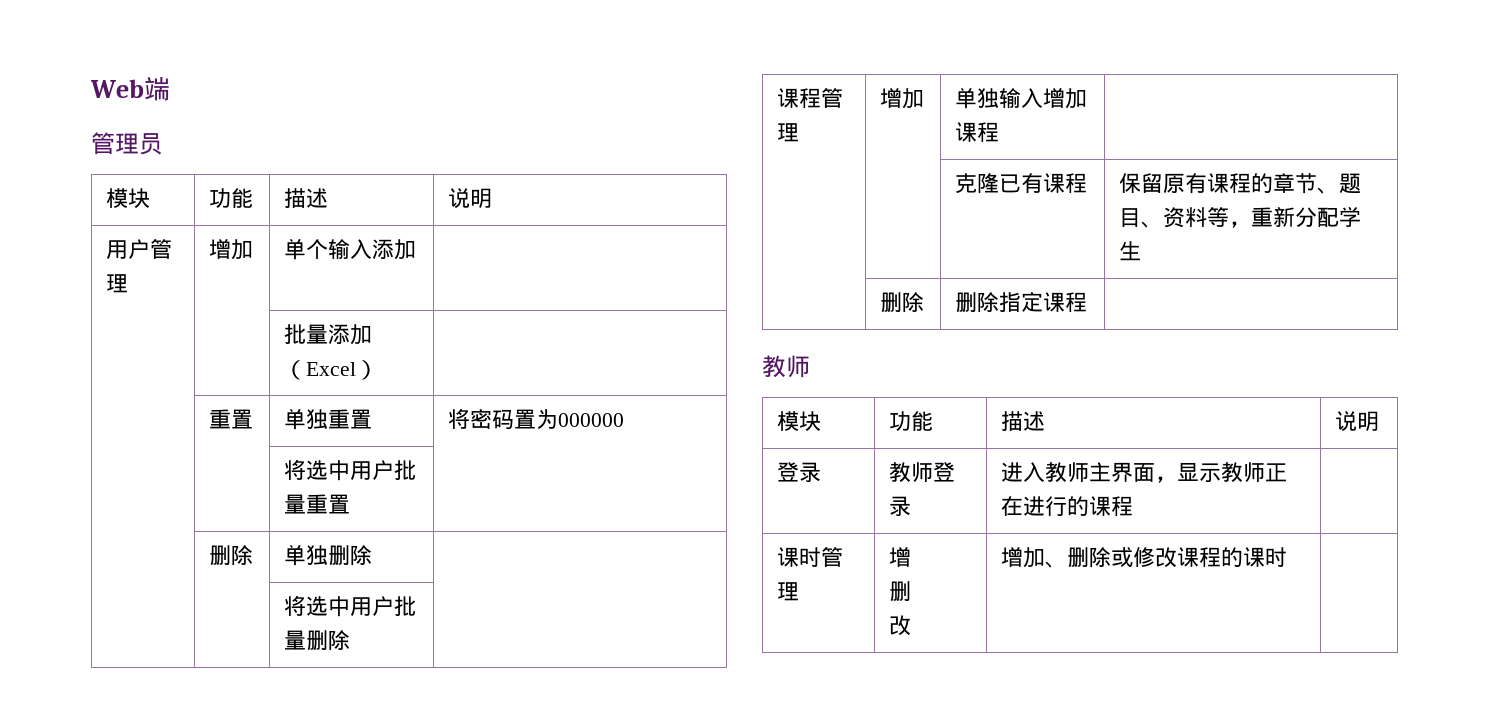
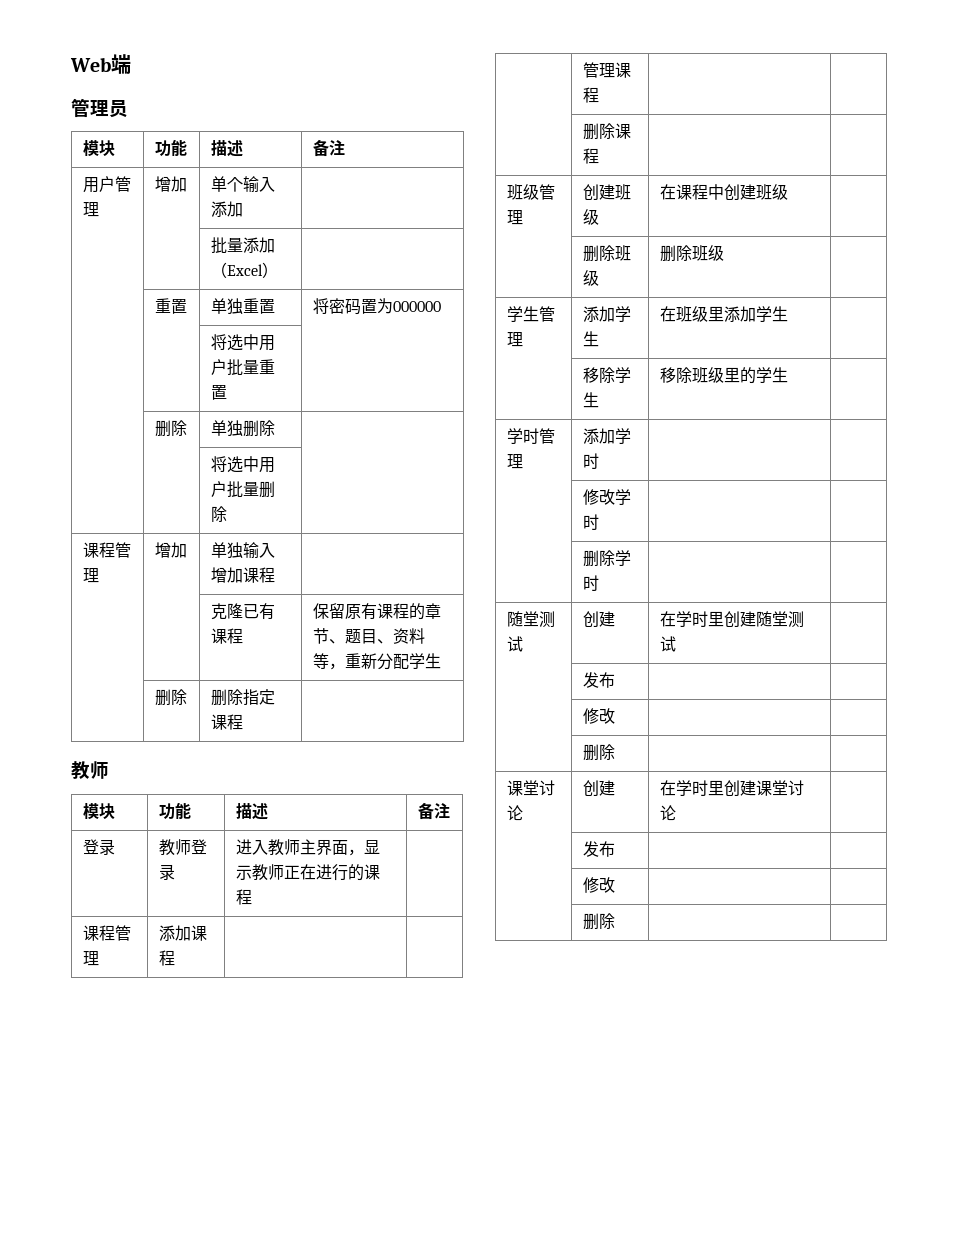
[448,188,493,209] 说明 -> [313,139,346,157] 备注
[1335,411,1380,432] 说明 -> [418,802,451,820] 备注
[799,547,844,567] [777,582,800,601] [889,547,912,567] [889,581,912,602] [889,615,912,636] [1001,547,1288,568] 时管理 | 增 // 删 // 改 | 增加、删除或修改课程的课时 -> [99,925,132,941] [83,951,100,966] [159,925,208,941] [159,950,176,966] [583,62,632,78] [583,87,600,103] [583,123,632,140] [583,148,600,164] [507,184,556,200] [507,210,524,225] [583,184,632,201] [583,209,600,225] [660,184,789,201] [583,245,632,262] [583,270,600,286] [660,245,725,262] [507,306,556,322] [507,332,524,347] [583,306,632,322] [583,331,600,347] [660,306,789,322] [583,367,632,383] [583,392,600,408] [660,367,789,384] [507,428,556,444] [507,454,524,469] [583,428,632,444] [583,453,600,469] [583,489,632,505] [583,514,600,530] [583,550,632,567] [583,575,600,591] [507,611,556,628] [507,636,524,652] [583,611,616,628] [660,611,805,628] [660,636,677,652] [583,672,616,688] [583,708,616,724] [583,744,616,761] [507,780,556,796] [507,805,524,821] [583,780,616,797] [660,780,805,797] [660,805,677,821] [583,841,616,857] [583,877,616,893] [583,913,616,930] 程管理 | 添加课程 | | // | 管理课程 | | // | 删除课程 | | // 班级管理 | 创建班级 | 在课程中创建班级 | // | 删除班级 | 删除班级 | // 学生管理 | 添加学生 | 在班级里添加学生 | // | 移除学生 | 移除班级里的学生 | // 学时管理 | 添加学时 | | // | 修改学时 | | // | 删除学时 | | // 随堂测试 | 创建 | 在学时里创建随堂测试 | // | 发布 | | // | 修改 | | // | 删除 | | // 课堂讨论 | 创建 | 在学时里创建课堂讨论 | // | 发布 | | // | 修改 | | // | 删除 |

